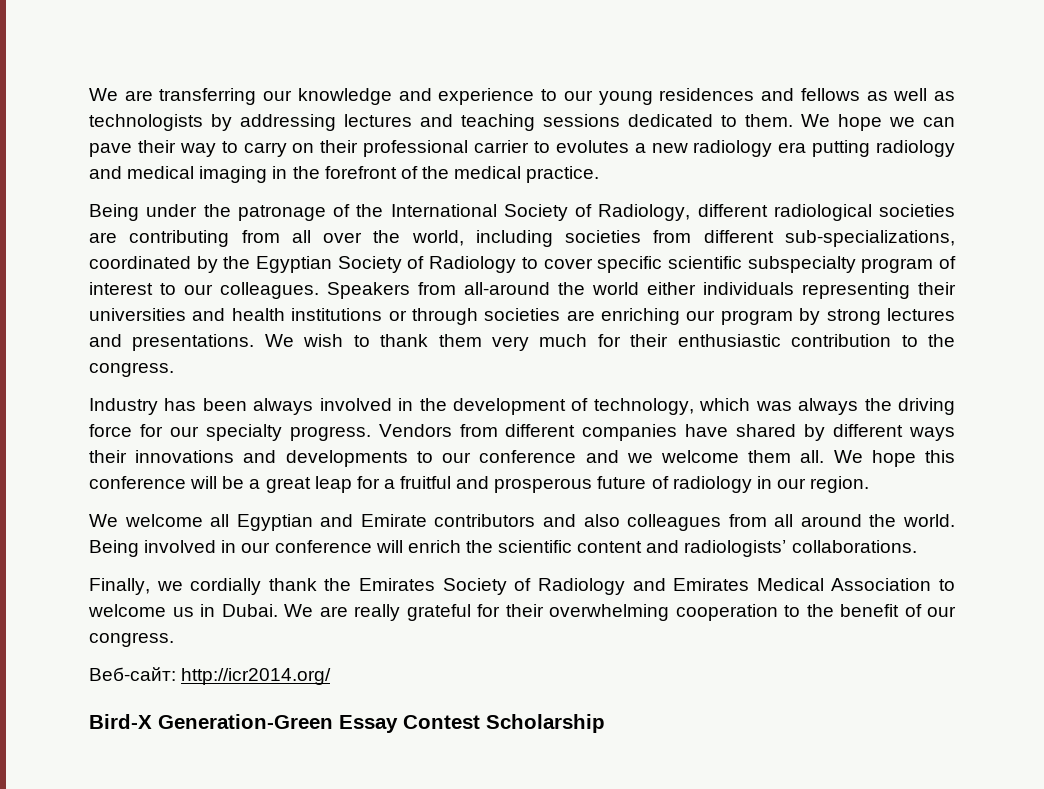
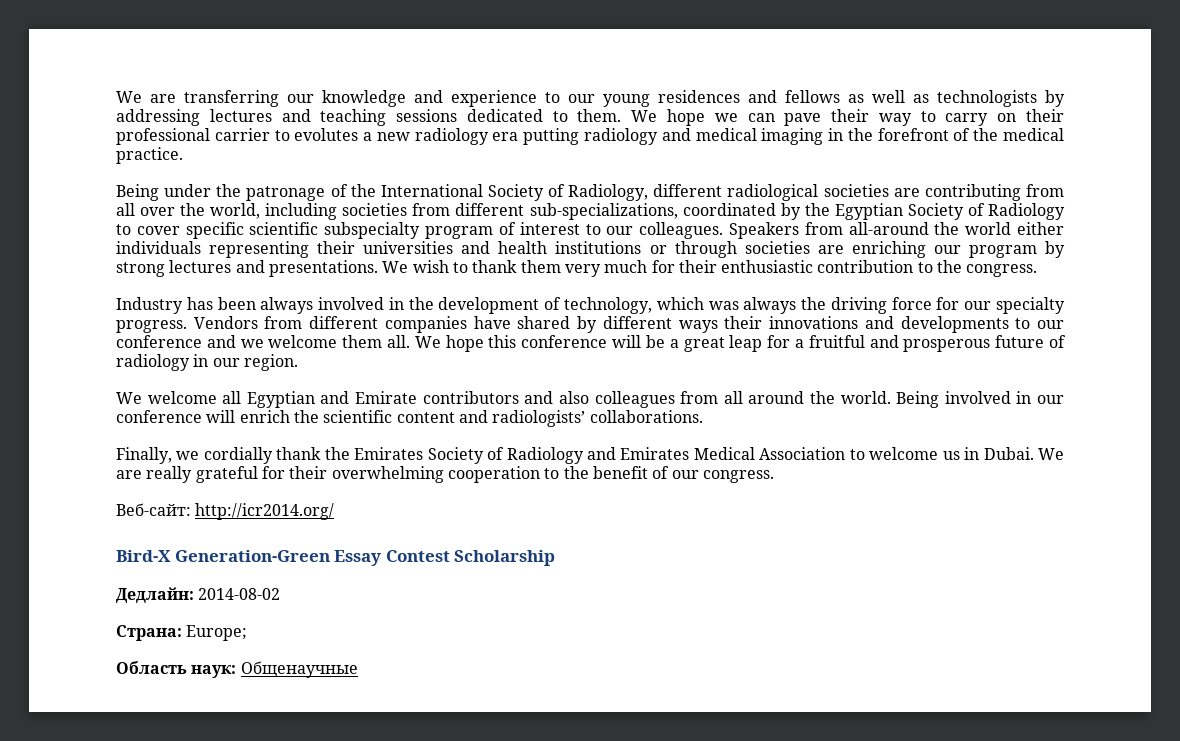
(605, 723) none -> [116,587,281,603] [116,625,248,641] [116,661,358,678] // Дедлайн: 2014-08-02 // Страна: Europe; // Область наук: Общенаучные

